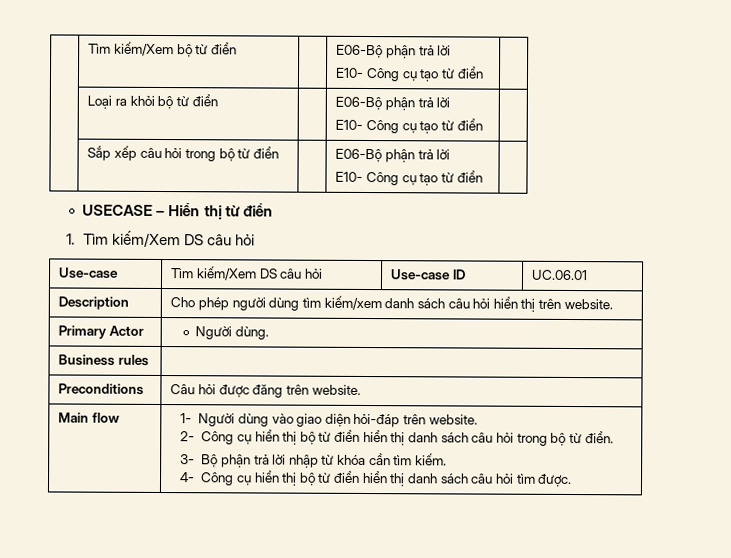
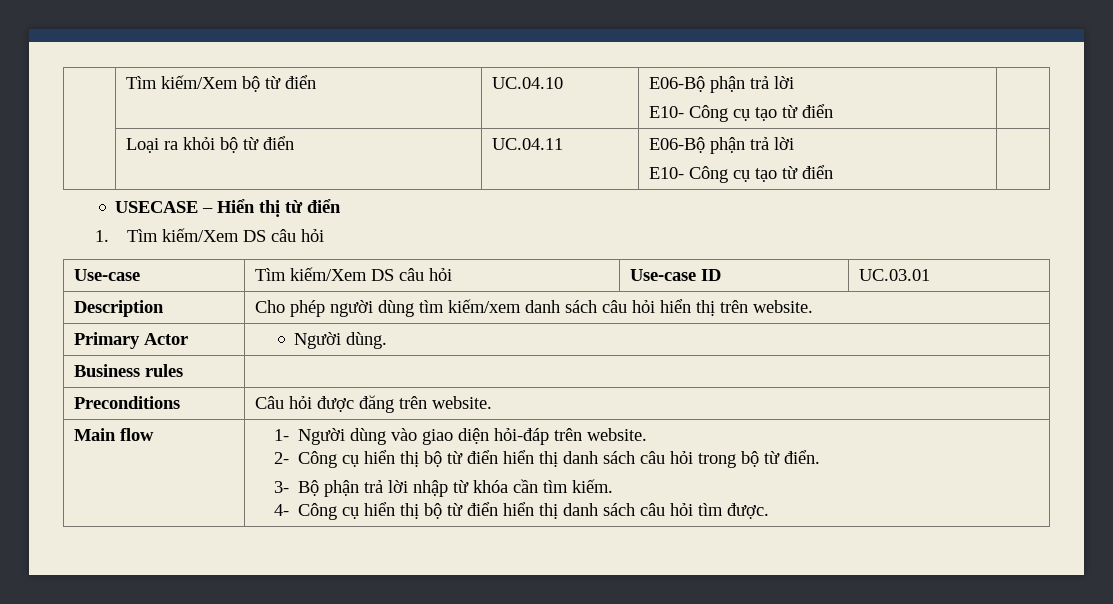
(237, 48) none -> [491,77,563,89] UC.04.10
[335,96,451,111] [335,118,483,134] [87,145,279,162] | E06-Bộ phận trả lời // E10- Công cụ tạo từ điển | // | Sắp xếp câu hỏi trong bộ từ điển | -> [491,138,563,150] UC.04.11
[531,269,589,281] UC.06.01 -> [858,269,930,281] UC.03.01

